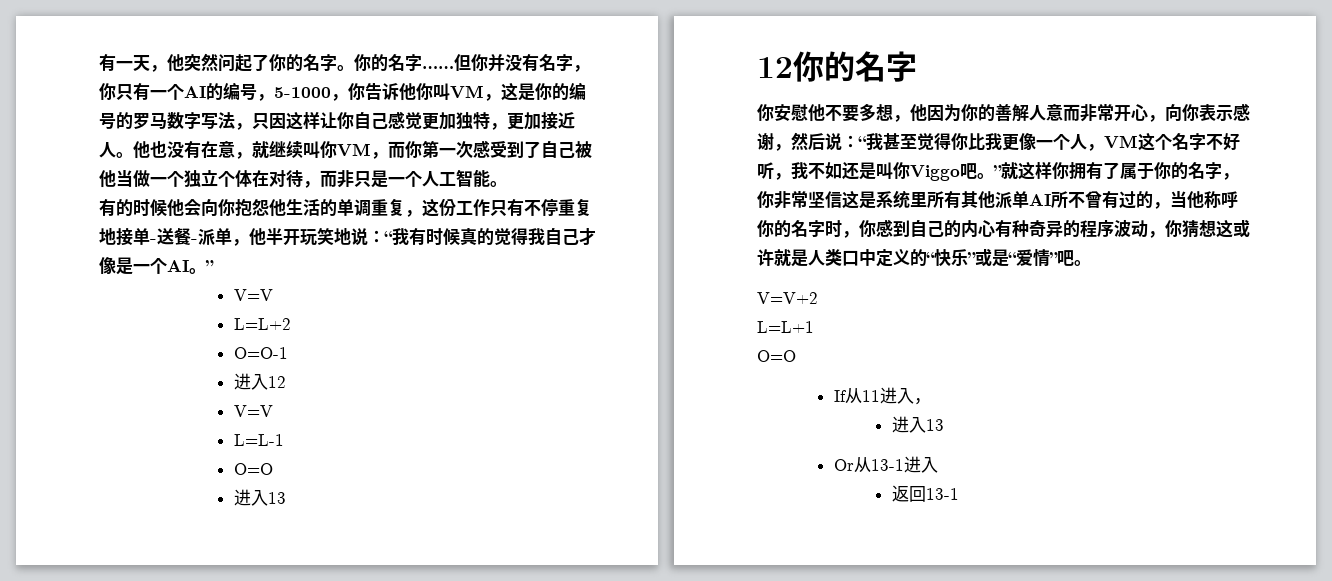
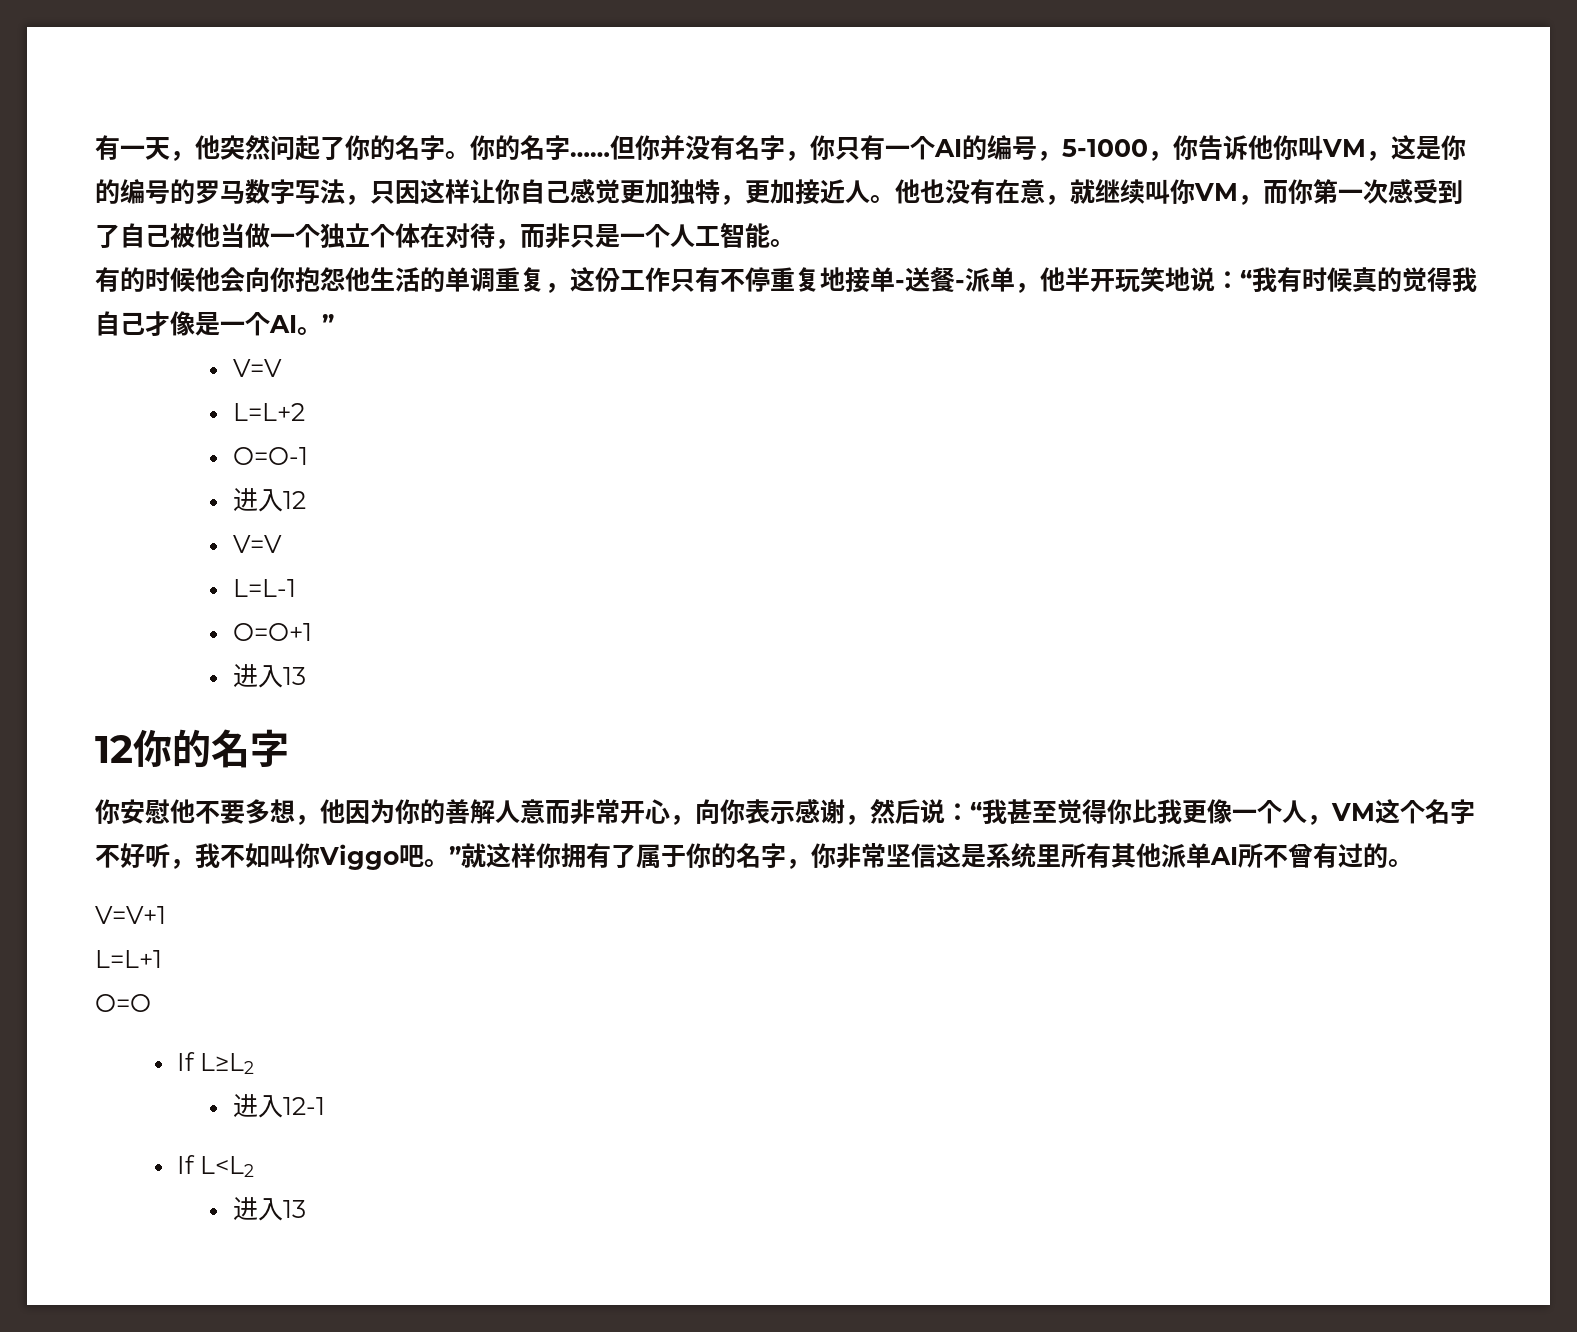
[233,463,273,475] O=O -> [232,623,312,641] O=O+1
[842,162,876,180] 还是 -> (270, 855) none
[1153,191,1238,209] [757,219,1250,238] [757,248,1091,267] [757,292,818,304] ，当他称呼你的名字时，你感到自己的内心有种奇异的程序波动，你猜想这或许就是人类口中定义的“快乐”或是“爱情”吧。 // V=V+2 -> [1388,859,1413,867] [95,906,166,924] 。 // V=V+1
[844,387,931,405] [891,416,944,433] [833,456,938,473] [891,485,959,502] 从11进入， // 进入13 // Or从13-1进入 // 返回13-1 -> [200,1053,255,1074] [232,1094,325,1118] [177,1155,255,1177] [232,1197,306,1221] L≥L2 // 进入12-1 // If L<L2 // 进入13

